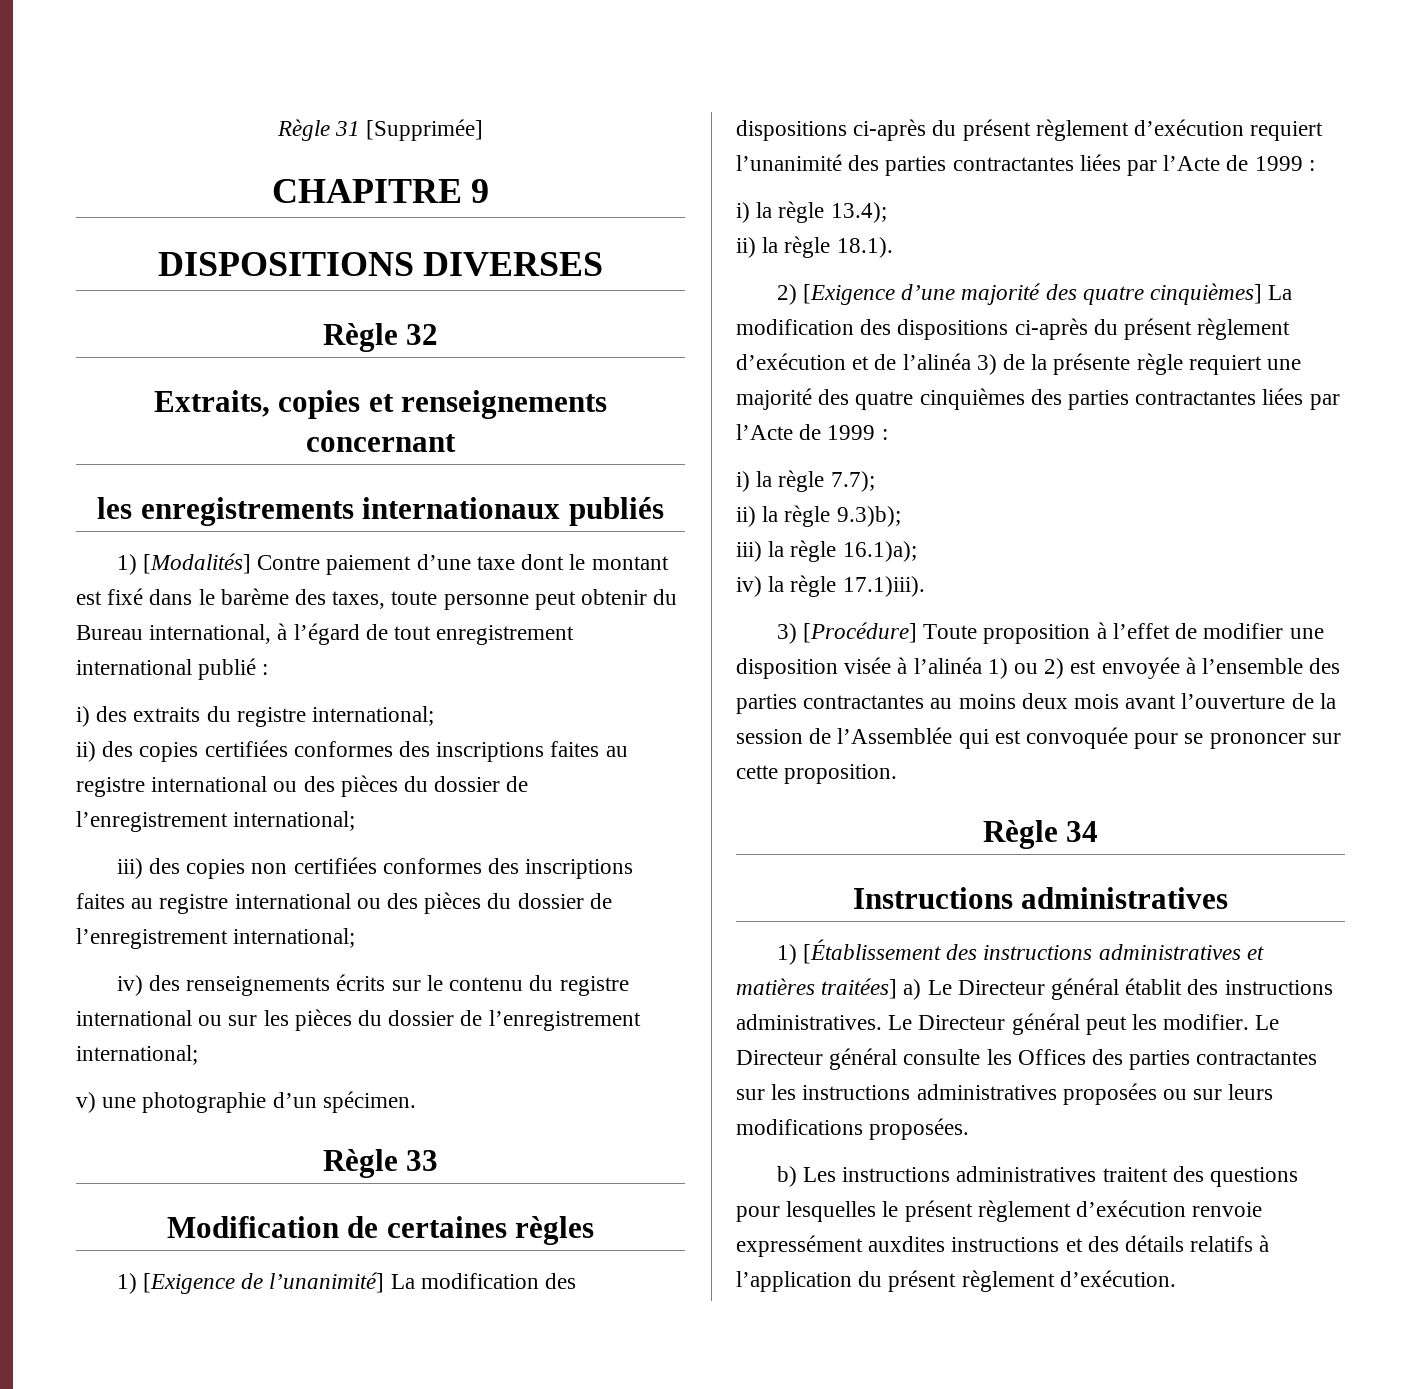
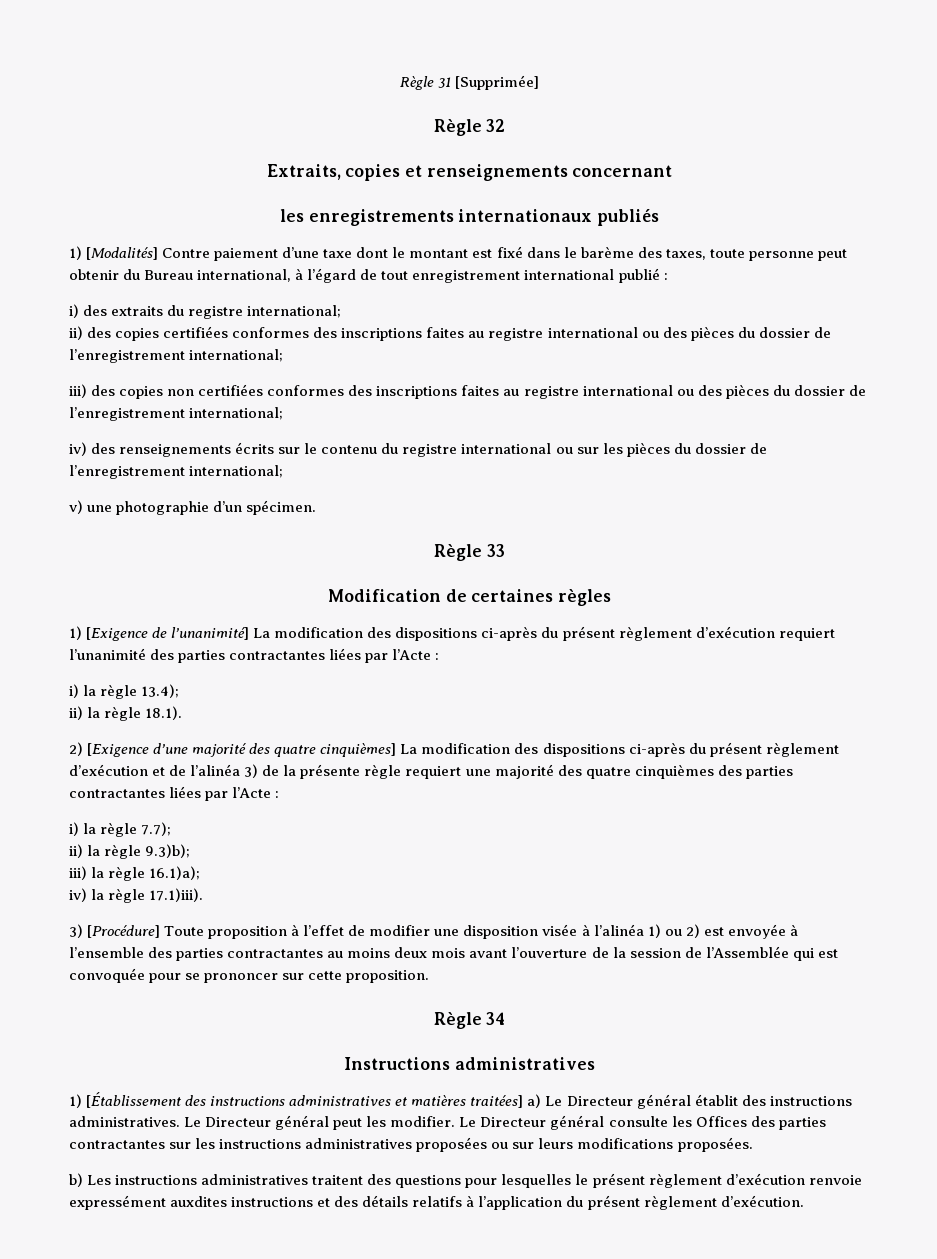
[271,179,490,203] [157,252,604,276] // CHAPITRE 9 // DISPOSITIONS DIVERSES -> (540, 82) none
[1226,155,1303,171] de 1999 -> (432, 654) none
[799,424,876,440] de 1999 -> (272, 792) none

